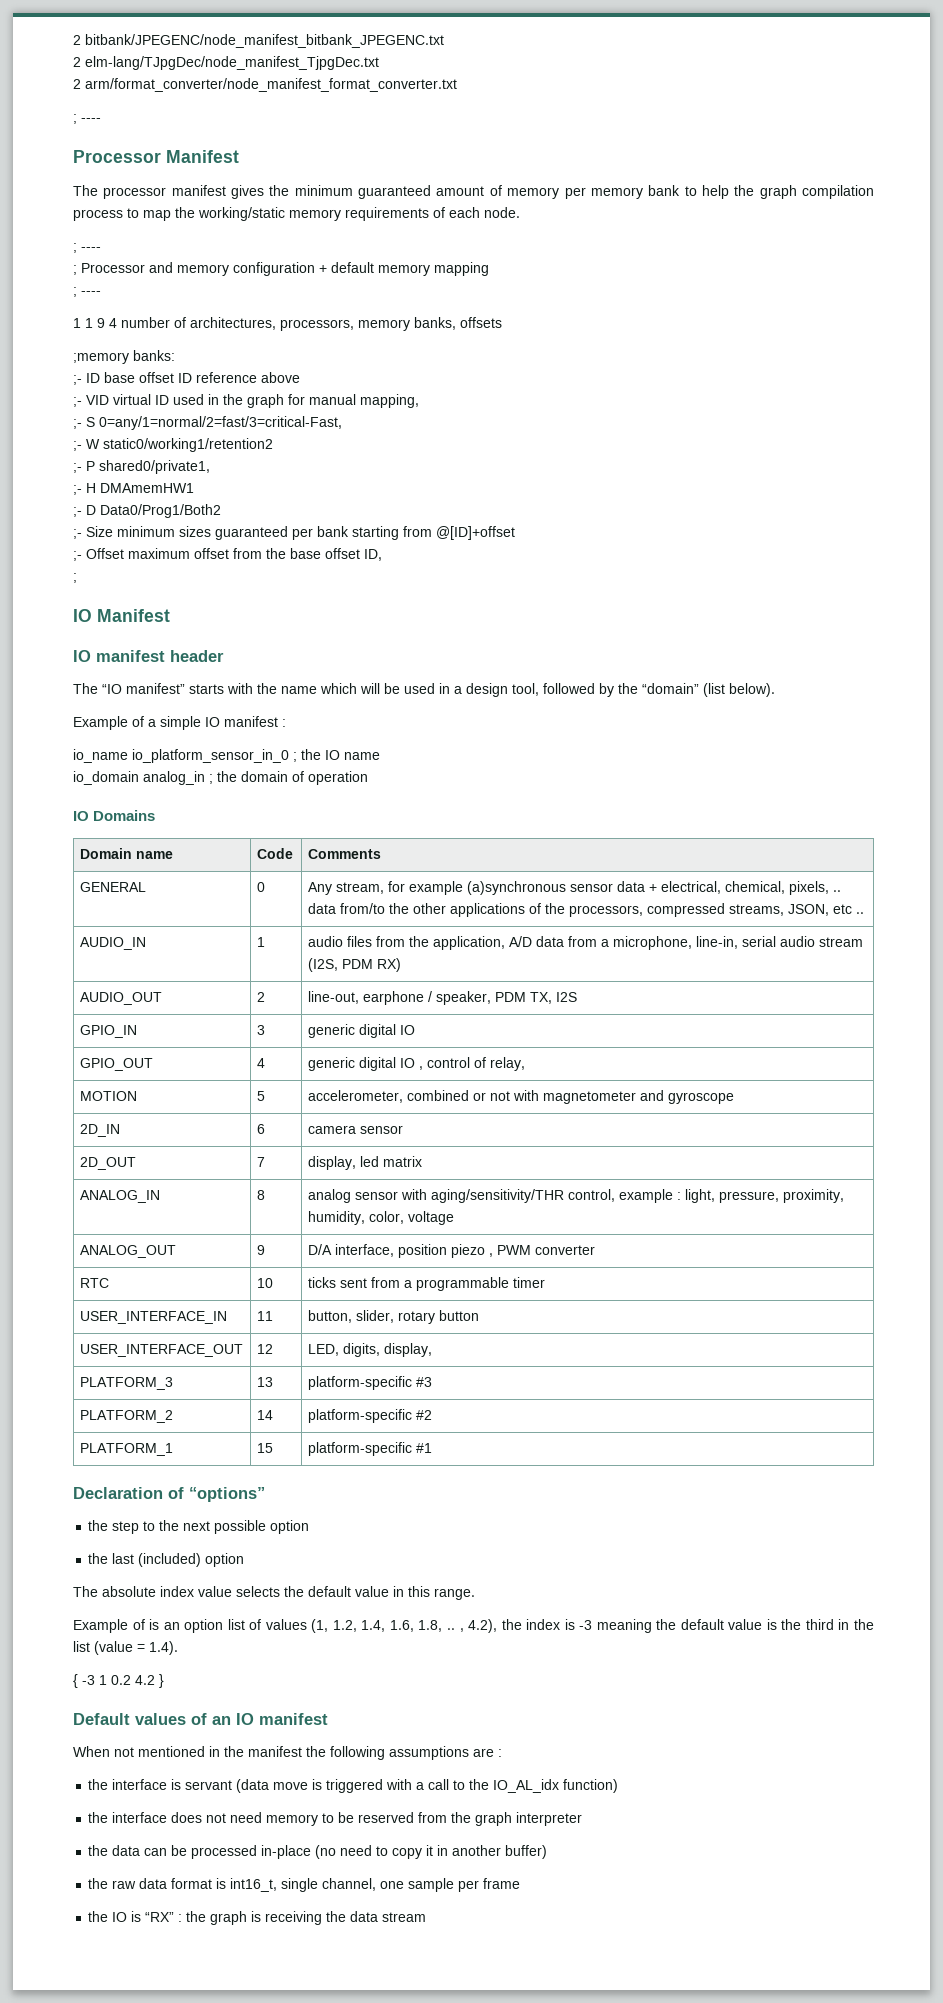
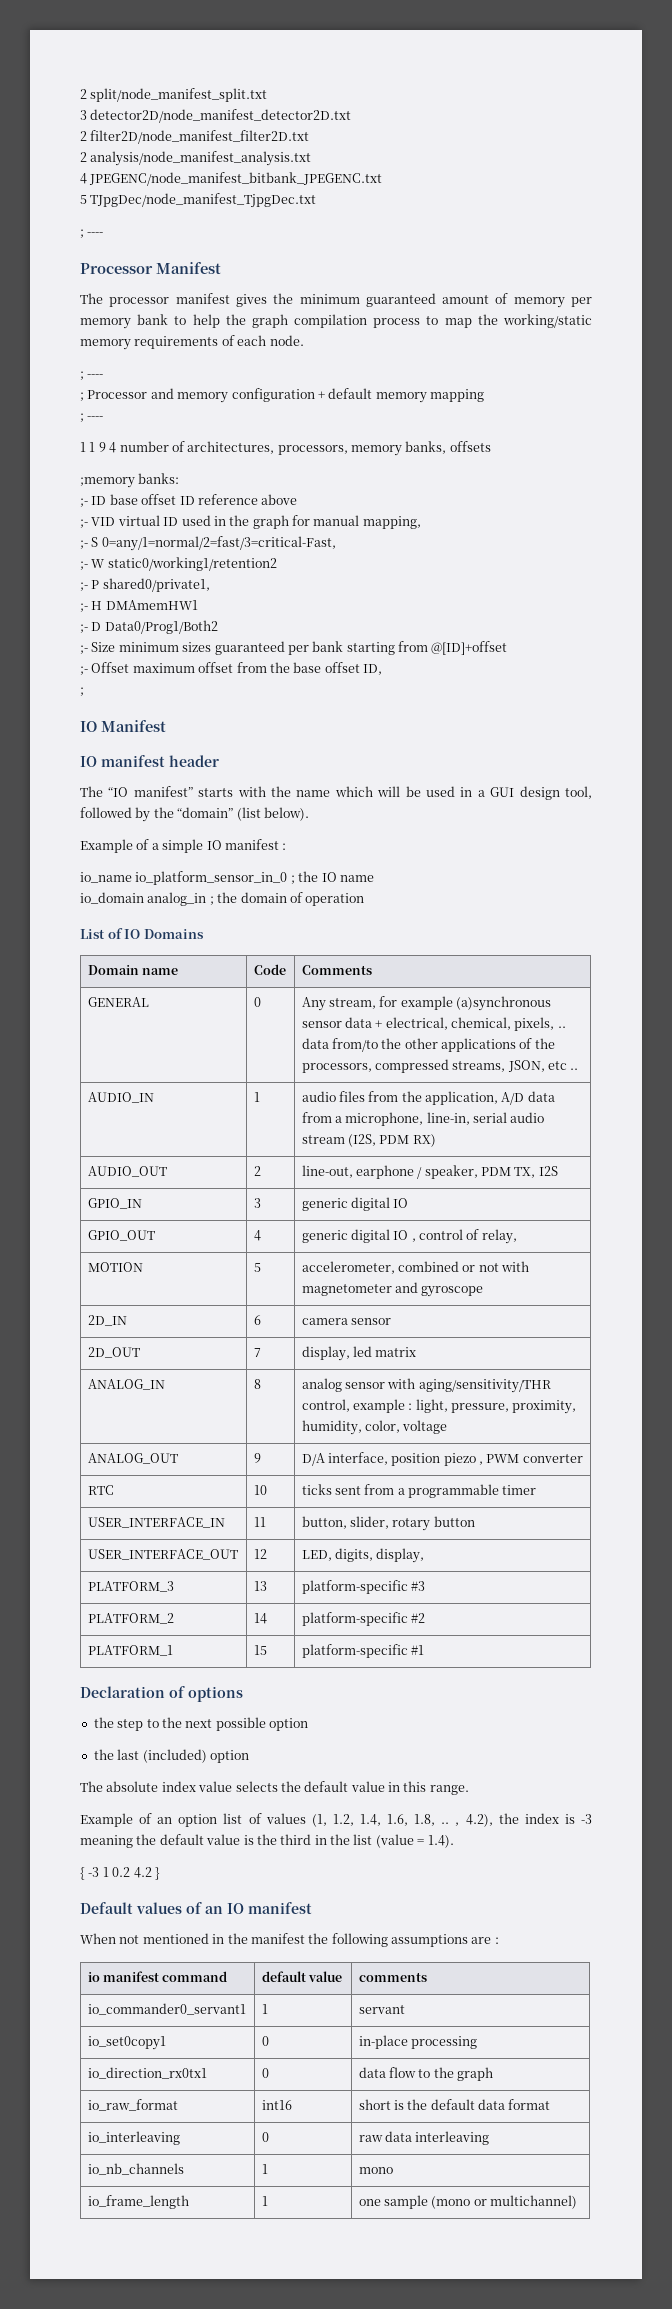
[73,34,444,48] [73,56,379,70] [73,78,457,92] 2 bitbank/JPEGENC/node_manifest_bitbank_JPEGENC.txt // 2 elm-lang/TJpgDec/node_manifest_TjpgDec.txt // 2 arm/format_converter/node_manifest_format_converter.txt -> [80,88,268,102] [80,109,352,123] [80,130,310,144] [80,151,312,166] [80,172,383,186] [80,193,317,208] 2 split/node_manifest_split.txt // 3 detector2D/node_manifest_detector2D.txt // 2 filter2D/node_manifest_filter2D.txt // 2 analysis/node_manifest_analysis.txt // 4 JPEGENC/node_manifest_bitbank_JPEGENC.txt // 5 TJpgDec/node_manifest_TjpgDec.txt
(462, 690) none -> [490,787,515,797] GUI
(368, 778) none -> [80,928,123,939] List of
[189,1487,265,1502] “options” -> [188,1686,243,1702] options
[149,1619,160,1630] is -> (153, 1818) none
[88,1779,619,1793] [88,1812,583,1826] [88,1845,548,1859] [88,1878,521,1892] [88,1911,427,1925] // the interface is servant (data move is triggered with a call to the IO_AL_idx function) // the interface does not need memory to be reserved from the graph interpreter // the data can be processed in-place (no need to copy it in another buffer) // the raw data format is int16_t, single channel, one sample per frame // the IO is “RX” : the graph is receiving the data stream -> [87,1971,228,1982] [261,1971,342,1982] [358,1973,427,1982] [87,2003,246,2015] [261,2004,268,2014] [358,2005,405,2014] [87,2036,166,2050] [261,2036,269,2046] [358,2035,477,2049] [87,2067,207,2079] [261,2068,269,2078] [358,2067,494,2081] [87,2099,178,2111] [261,2100,292,2110] [358,2099,551,2110] [87,2131,180,2145] [261,2132,269,2142] [358,2131,490,2145] [87,2163,184,2175] [261,2164,268,2174] [358,2167,393,2174] [87,2195,189,2209] [261,2196,268,2206] [358,2195,578,2209] // io manifest command | default value | comments // io_commander0_servant1 | 1 | servant // io_set0copy1 | 0 | in-place processing // io_direction_rx0tx1 | 0 | data flow to the graph // io_raw_format | int16 | short is the default data format // io_interleaving | 0 | raw data interleaving // io_nb_channels | 1 | mono // io_frame_length | 1 | one sample (mono or multichannel)

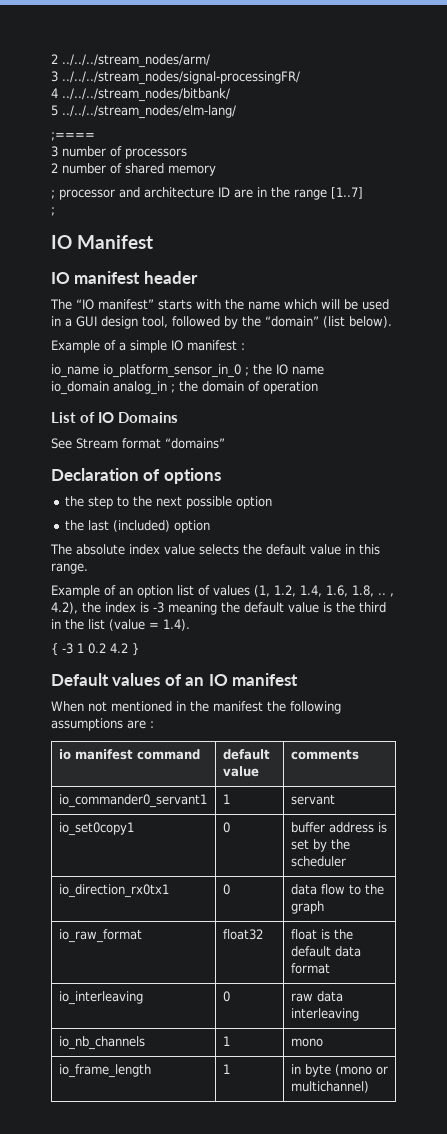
[80,88,268,102] [80,109,352,123] [80,130,310,144] [80,151,312,166] [80,172,383,186] [80,193,317,208] [80,229,104,238] [80,262,221,274] [80,293,592,308] [80,314,592,329] [80,335,304,350] [80,371,104,380] [80,388,484,403] [80,413,104,422] [80,441,491,456] [80,473,180,488] [80,494,298,507] [80,515,421,529] [80,536,336,551] [80,557,277,571] [80,578,210,592] [80,600,198,612] [80,620,218,634] [80,641,508,655] [80,662,382,675] 2 split/node_manifest_split.txt // 3 detector2D/node_manifest_detector2D.txt // 2 filter2D/node_manifest_filter2D.txt // 2 analysis/node_manifest_analysis.txt // 4 JPEGENC/node_manifest_bitbank_JPEGENC.txt // 5 TJpgDec/node_manifest_TjpgDec.txt // ; ---- // Processor Manifest // The processor manifest gives the minimum guaranteed amount of memory per memory bank to help the graph compilation process to map the working/static memory requirements of each node. // ; ---- // ; Processor and memory configuration + default memory mapping // ; ---- // 1 1 9 4 number of architectures, processors, memory banks, offsets // ;memory banks: // ;- ID base offset ID reference above // ;- VID virtual ID used in the graph for manual mapping, // ;- S 0=any/1=normal/2=fast/3=critical-Fast, // ;- W static0/working1/retention2 // ;- P shared0/private1, // ;- H DMAmemHW1 // ;- D Data0/Prog1/Both2 // ;- Size minimum sizes guaranteed per bank starting from @[ID]+offset // ;- Offset maximum offset from the base offset ID, -> [51,54,210,68] [51,71,300,85] [51,88,230,102] [51,105,236,119] [51,132,95,141] [51,146,187,159] [51,163,216,176] [51,187,363,200] 2 ../../../stream_nodes/arm/ // 3 ../../../stream_nodes/signal-processingFR/ // 4 ../../../stream_nodes/bitbank/ // 5 ../../../stream_nodes/elm-lang/ // ;==== // 3 number of processors // 2 number of shared memory // ; processor and architecture ID are in the range [1..7]
[87,965,178,975] [253,964,286,975] [301,965,372,975] [87,997,149,1007] [253,997,261,1007] [301,996,552,1011] [301,1017,566,1031] [301,1038,555,1052] [301,1059,579,1073] [87,1092,154,1103] [253,1092,260,1102] [301,1091,555,1105] [301,1112,545,1126] [301,1134,436,1147] [87,1166,167,1177] [253,1166,261,1176] [301,1165,558,1179] [87,1198,142,1209] [253,1198,261,1208] [301,1197,409,1211] [87,1230,155,1241] [253,1230,261,1241] [301,1229,517,1244] [87,1262,143,1272] [253,1263,261,1272] [301,1261,530,1274] [301,1282,484,1297] [87,1315,127,1326] [253,1315,261,1325] [301,1318,391,1325] [87,1347,140,1358] [253,1348,261,1357] [301,1346,417,1361] [87,1379,165,1390] [253,1379,261,1389] [301,1378,551,1393] [301,1399,577,1414] [301,1420,448,1435] [87,1453,178,1464] [253,1453,261,1463] [301,1452,583,1466] [87,1485,114,1495] [253,1485,267,1495] [301,1484,537,1498] [87,1517,225,1528] [253,1517,266,1527] [301,1516,475,1531] [87,1549,238,1560] [253,1549,267,1559] [301,1548,425,1563] [87,1581,174,1592] [253,1581,267,1591] [301,1580,425,1594] [87,1613,174,1624] [253,1613,267,1624] [301,1612,425,1626] [87,1645,173,1656] [253,1645,267,1655] [301,1644,424,1658] // Domain name | Code | Comments // GENERAL | 0 | Any stream, for example (a)synchronous sensor data + electrical, chemical, pixels, .. data from/to the other applications of the processors, compressed streams, JSON, etc .. // AUDIO_IN | 1 | audio files from the application, A/D data from a microphone, line-in, serial audio stream (I2S, PDM RX) // AUDIO_OUT | 2 | line-out, earphone / speaker, PDM TX, I2S // GPIO_IN | 3 | generic digital IO // GPIO_OUT | 4 | generic digital IO , control of relay, // MOTION | 5 | accelerometer, combined or not with magnetometer and gyroscope // 2D_IN | 6 | camera sensor // 2D_OUT | 7 | display, led matrix // ANALOG_IN | 8 | analog sensor with aging/sensitivity/THR control, example : light, pressure, proximity, humidity, color, voltage // ANALOG_OUT | 9 | D/A interface, position piezo , PWM converter // RTC | 10 | ticks sent from a programmable timer // USER_INTERFACE_IN | 11 | button, slider, rotary button // USER_INTERFACE_OUT | 12 | LED, digits, display, // PLATFORM_3 | 13 | platform-specific #3 // PLATFORM_2 | 14 | platform-specific #2 // PLATFORM_1 | 15 | platform-specific #1 -> [51,438,225,449] // See Stream format “domains”
[358,2035,477,2049] in-place processing -> [290,822,387,833] [290,839,350,852] [290,856,346,867] buffer address is set by the scheduler
[261,2100,292,2110] [358,2099,391,2110] int16 | short -> [222,929,263,940] [290,929,317,940] float32 | float
[358,2195,428,2209] one sample -> [290,1064,331,1077] in byte

